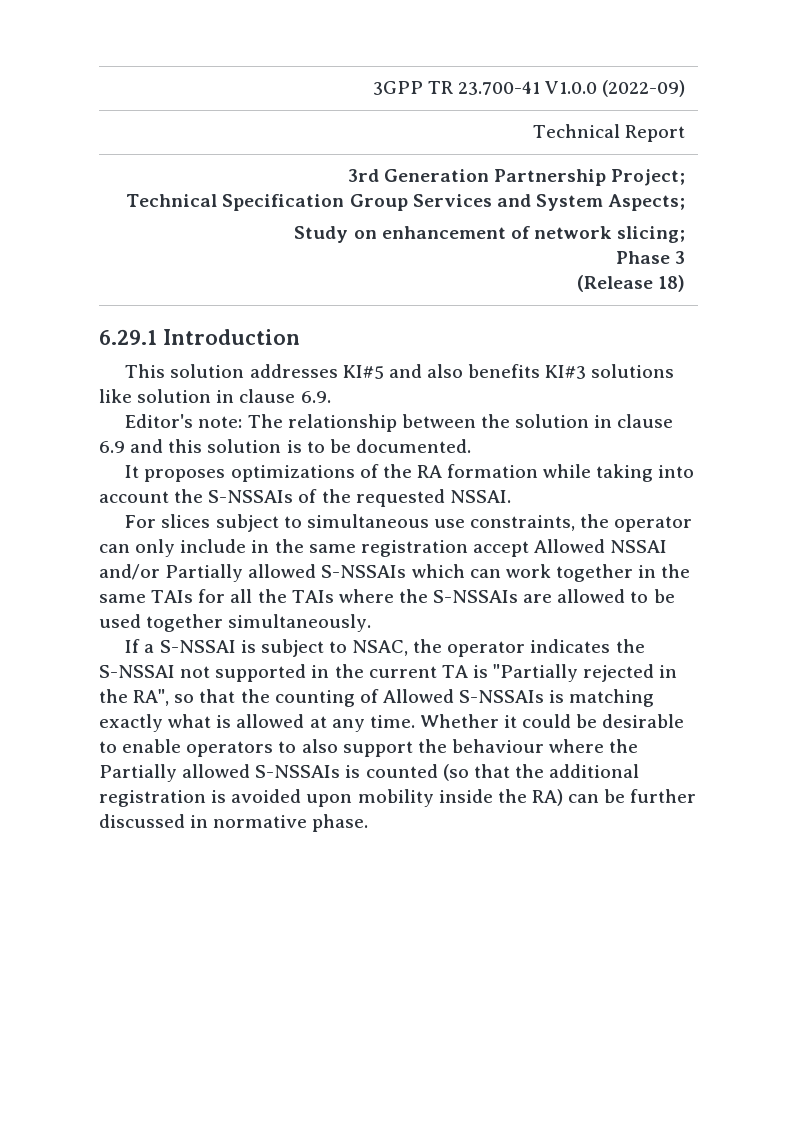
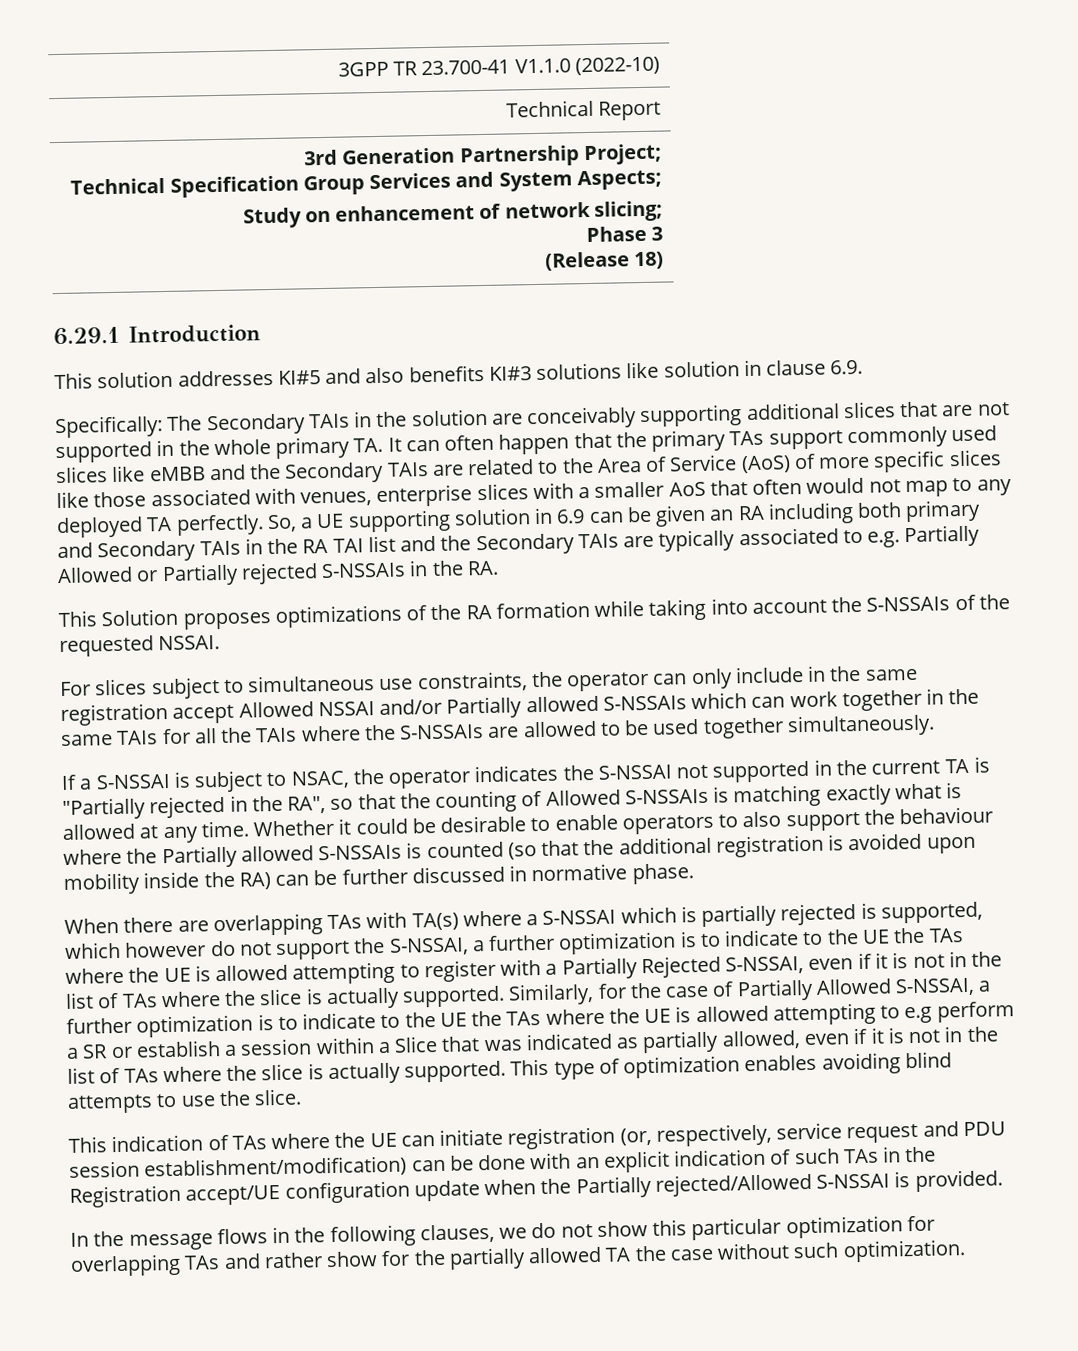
[544,80,686,97] V1.0.0 (2022-09) -> [514,56,661,76] V1.1.0 (2022-10)
[125,414,674,432] [99,439,471,453] [125,465,140,478] Editor's note: The relationship between the solution in clause 6.9 and this solution is to be documented. // It -> [55,401,1010,439] [55,425,998,464] [55,449,1002,484] [56,477,1012,509] [56,499,982,539] [57,524,981,563] [57,560,499,587] [58,608,179,628] Specifically: The Secondary TAIs in the solution are conceivably supporting additional slices that are not supported in the whole primary TA. It can often happen that the primary TAs support commonly used slices like eMBB and the Secondary TAIs are related to the Area of Service (AoS) of more specific slices like those associated with venues, enterprise slices with a smaller AoS that often would not map to any deployed TA perfectly. So, a UE supporting solution in 6.9 can be given an RA including both primary and Secondary TAIs in the RA TAI list and the Secondary TAIs are typically associated to e.g. Partially Allowed or Partially rejected S-NSSAIs in the RA. // This Solution
(369, 823) none -> [64,901,983,937] [64,927,965,961] [65,950,1003,985] [65,977,992,1010] [66,1001,1015,1038] [66,1026,998,1059] [67,1051,952,1085] [67,1088,303,1114] [68,1121,1006,1153] [69,1146,937,1180] [69,1169,1003,1208] [70,1215,935,1251] [70,1239,966,1277] // When there are overlapping TAs with TA(s) where a S-NSSAI which is partially rejected is supported, which however do not support the S-NSSAI, a further optimization is to indicate to the UE the TAs where the UE is allowed attempting to register with a Partially Rejected S-NSSAI, even if it is not in the list of TAs where the slice is actually supported. Similarly, for the case of Partially Allowed S-NSSAI, a further optimization is to indicate to the UE the TAs where the UE is allowed attempting to e.g perform a SR or establish a session within a Slice that was indicated as partially allowed, even if it is not in the list of TAs where the slice is actually supported. This type of optimization enables avoiding blind attempts to use the slice. // This indication of TAs where the UE can initiate registration (or, respectively, service request and PDU session establishment/modification) can be done with an explicit indication of such TAs in the Registration accept/UE configuration update when the Partially rejected/Allowed S-NSSAI is provided. // In the message flows in the following clauses, we do not show this particular optimization for overlapping TAs and rather show for the partially allowed TA the case without such optimization.

